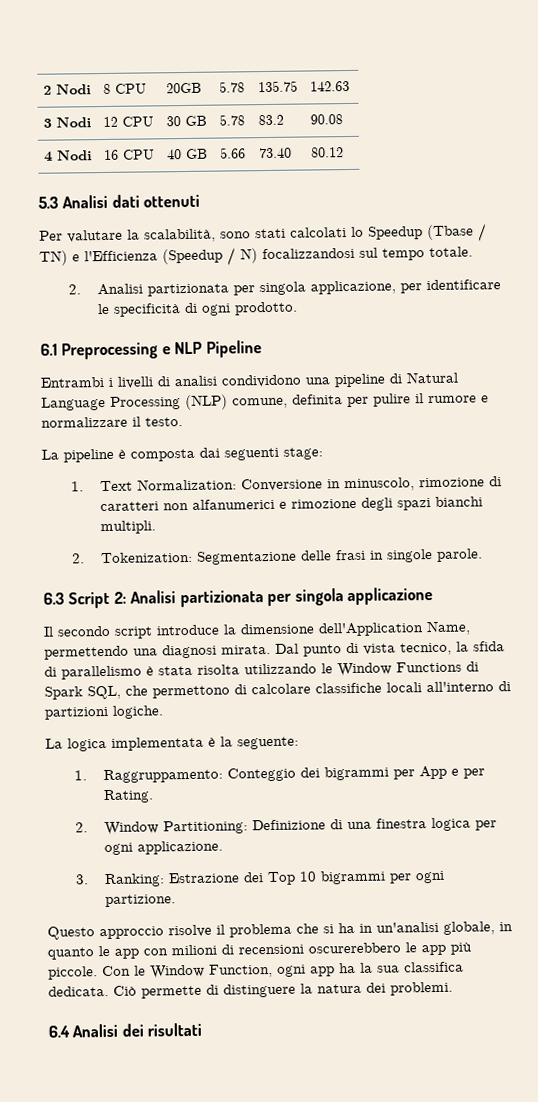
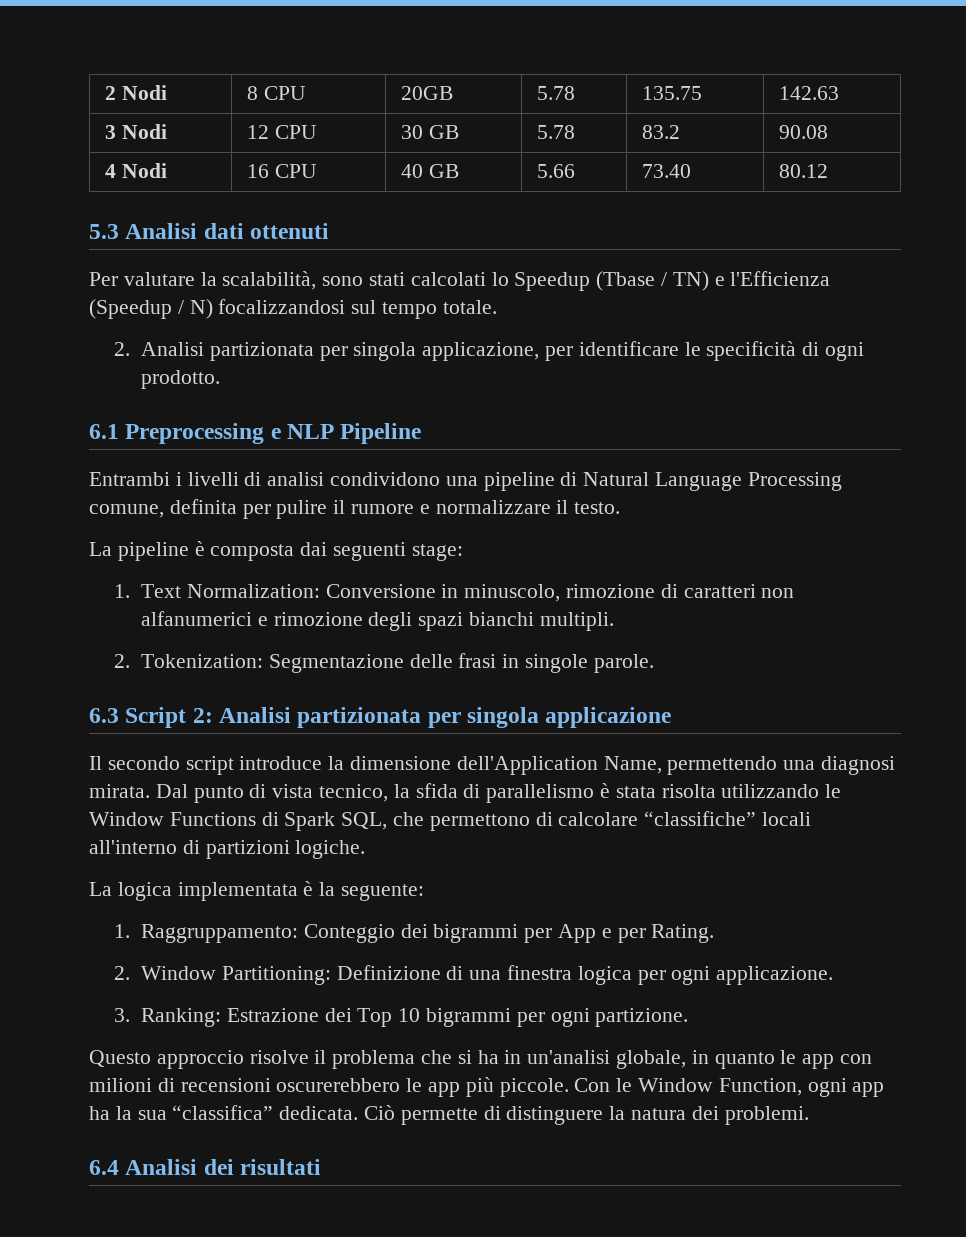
[185,394,228,411] (NLP) -> (842, 481) none
[315,682,382,694] classifiche -> [644,811,757,826] “classifiche”
[404,961,464,973] classifica -> [172,1105,274,1120] “classifica”

